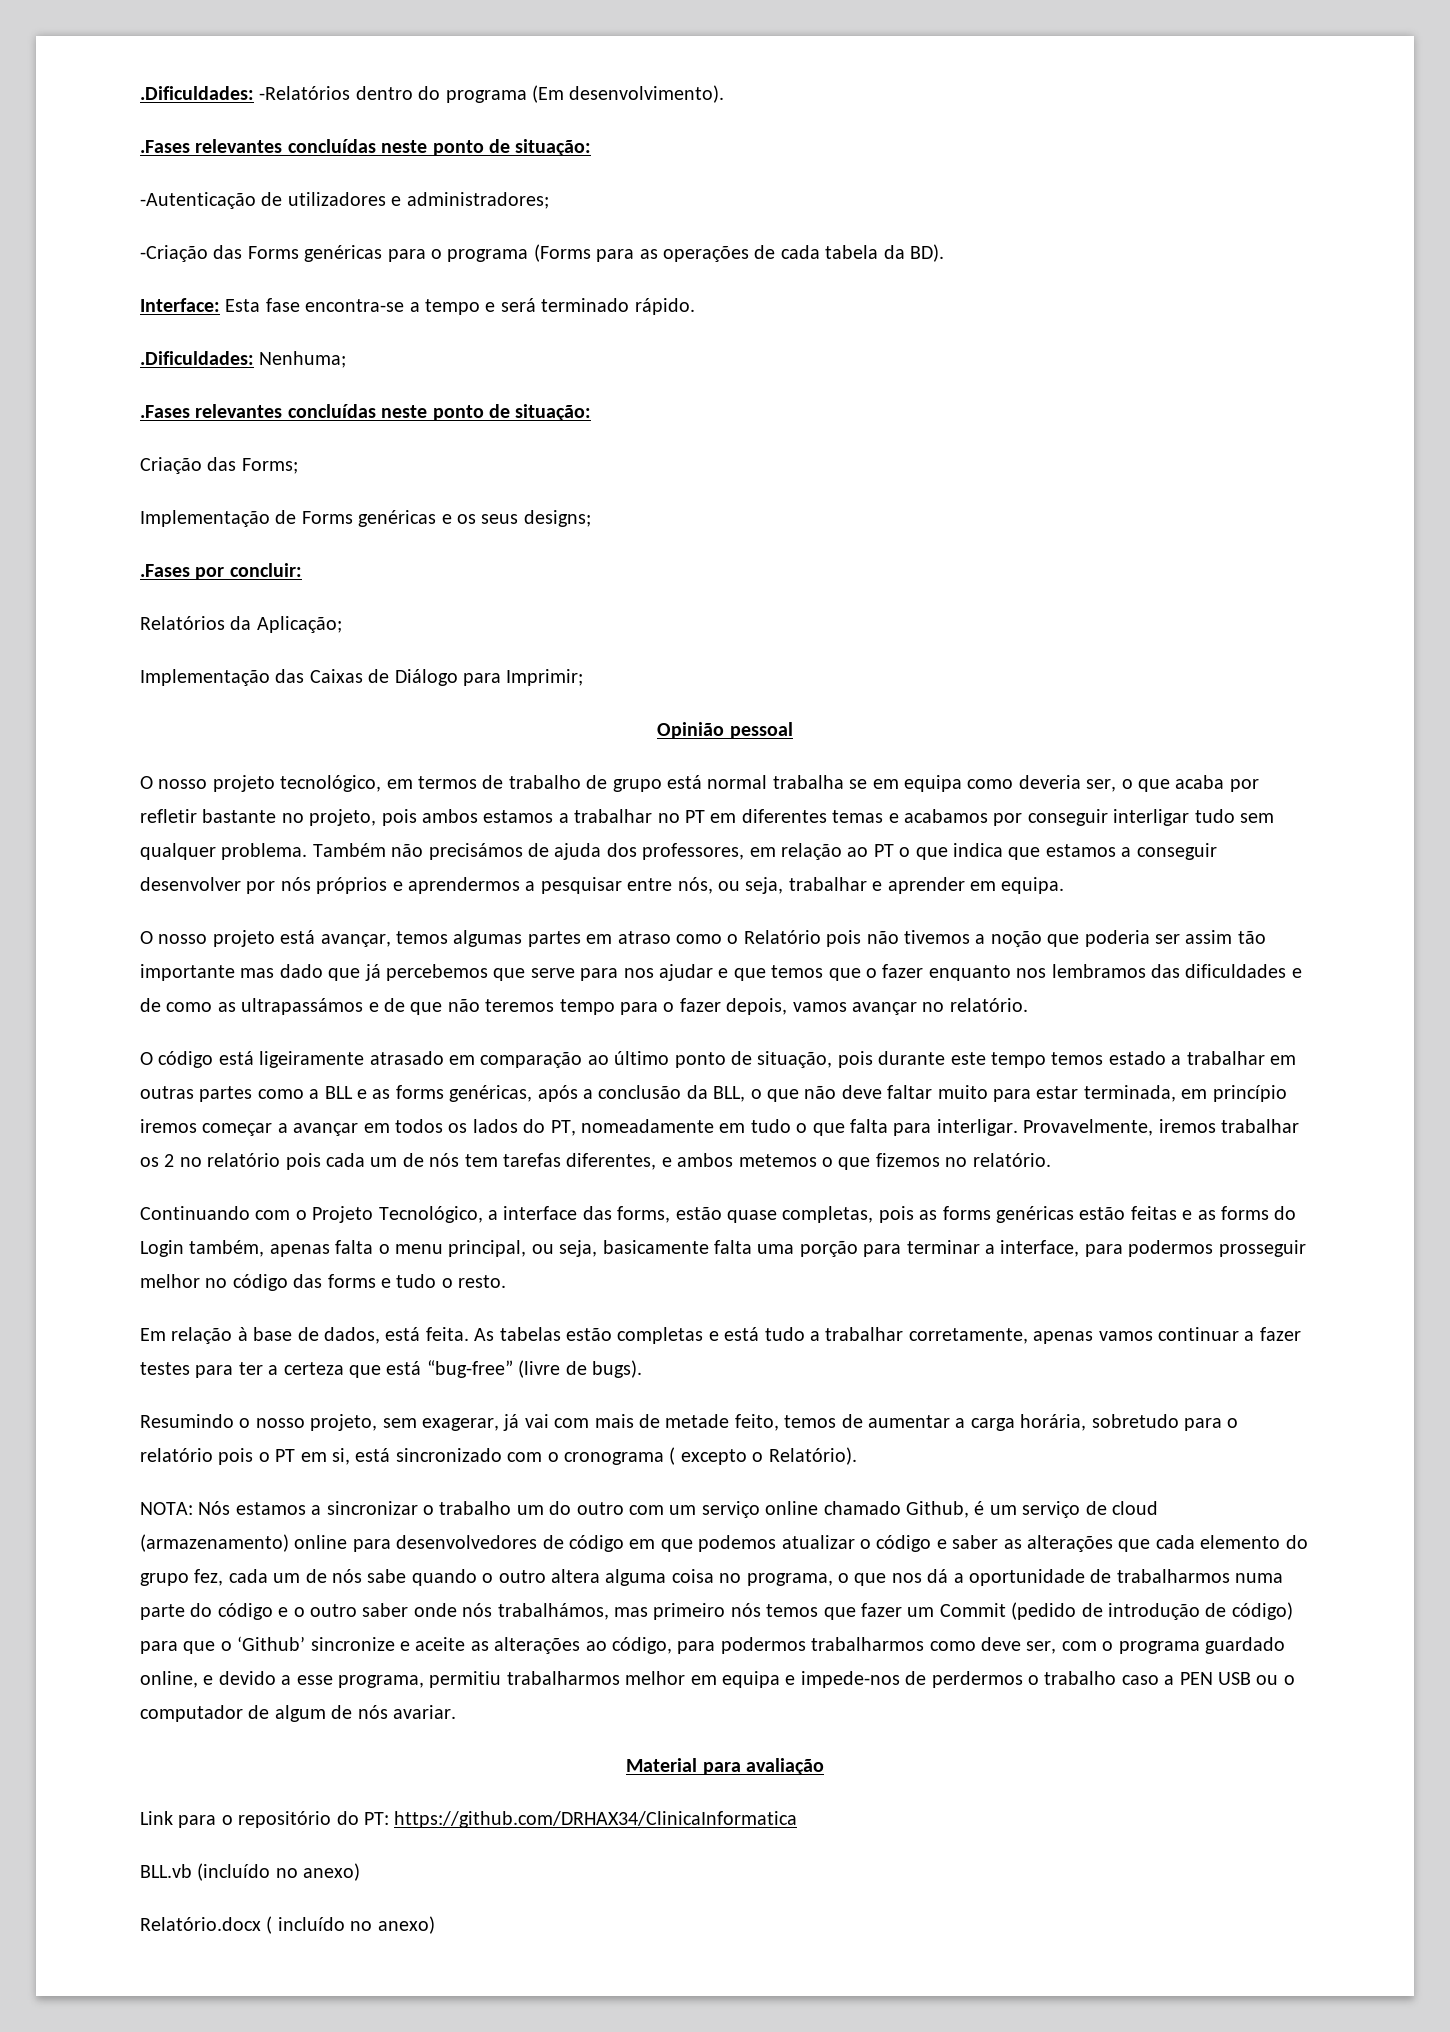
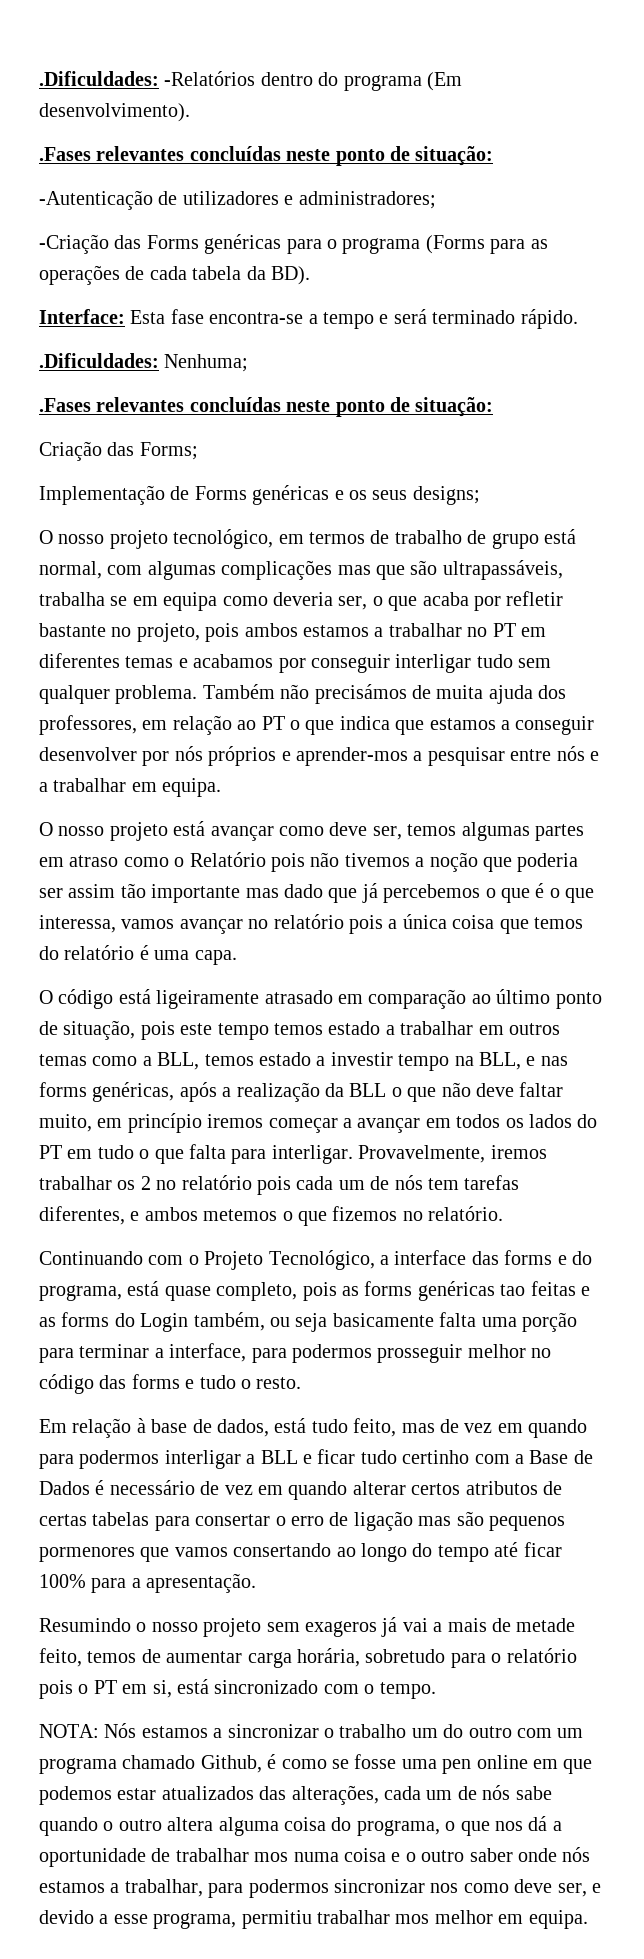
[140,563,302,580] [140,616,342,633] [140,669,584,686] [657,722,793,739] // .Fases por concluir: // Relatórios da Aplicação; // Implementação das Caixas de Diálogo para Imprimir; // Opinião pessoal -> (480, 495) none
[707,775,768,789] normal -> [39,560,563,580] normal, com algumas complicações mas que são ultrapassáveis,
(549, 850) none -> [436,685,484,699] muita
[408,877,520,894] aprendermos -> [296,747,408,766] aprender-mos
[677,877,965,894] nós, ou seja, trabalhar e aprender -> [556,746,599,761] [39,778,127,792] nós e a trabalhar
[320,934,391,947] avançar, -> [210,822,402,841] avançar como deve ser,
[493,964,1302,981] [140,998,1028,1015] que serve para nos ajudar e que temos que o fazer enquanto nos lembramos das dificuldades e de como as ultrapassámos e de que não teremos tempo para o fazer depois, vamos avançar no relatório. -> [485,883,595,903] [39,914,583,934] [39,945,237,965] o que é o que interessa, vamos avançar no relatório pois a única coisa que temos do relatório é uma capa.
[878,1051,946,1065] durante -> (175, 1030) none
[140,1086,391,1102] outras partes como a BLL e as -> [508,1023,560,1035] [39,1052,568,1071] outros temas como a BLL, temos estado a investir tempo na BLL, e nas
[598,1085,746,1102] conclusão da BLL, -> [236,1082,387,1102] realização da BLL
[937,1085,1176,1102] muito para estar terminada, -> [39,1114,92,1132] muito,
[550,1119,714,1136] PT, nomeadamente -> [39,1145,62,1159] PT
[617,1206,874,1223] forms, estão quase completas, -> [504,1250,592,1265] [39,1281,298,1301] forms e do programa, está quase completo,
[1079,1207,1126,1220] estão -> [500,1284,526,1296] tao
[269,1240,598,1257] apenas falta o menu principal, ou seja, -> [270,1313,328,1332] ou seja
[425,1327,1301,1344] [140,1360,642,1378] feita. As tabelas estão completas e está tudo a trabalhar corretamente, apenas vamos continuar a fazer testes para ter a certeza que está “bug-free” (livre de bugs). -> [311,1418,588,1438] [39,1449,593,1469] [39,1480,562,1500] [39,1511,565,1531] [39,1542,562,1562] [39,1573,257,1593] tudo feito, mas de vez em quando para podermos interligar a BLL e ficar tudo certinho com a Base de Dados é necessário de vez em quando alterar certos atributos de certas tabelas para consertar o erro de ligação mas são pequenos pormenores que vamos consertando ao longo do tempo até ficar 100% para a apresentação.
[310,1414,499,1431] projeto, sem exagerar, -> [203,1618,377,1637] projeto sem exageros
[554,1418,590,1428] com -> [433,1622,443,1632] a
[955,1418,966,1428] a -> (243, 1657) none
[564,1447,857,1465] cronograma ( excepto o Relatório). -> [379,1682,436,1699] tempo.
[701,1501,819,1518] serviço online -> [39,1758,117,1774] programa
[989,1501,1158,1518] [140,1534,1308,1552] [140,1569,224,1586] um serviço de cloud (armazenamento) online para desenvolvedores de código em que podemos atualizar o código e saber as alterações que cada elemento do grupo fez, -> [281,1754,593,1774] [39,1785,379,1805] como se fosse uma pen online em que podemos estar atualizados das alterações,
[719,1573,742,1583] no -> [331,1817,352,1831] do
[1116,1569,1284,1583] [140,1603,273,1620] trabalharmos numa parte do código -> [175,1848,386,1862] trabalhar mos numa coisa
[497,1602,1293,1620] [140,1636,1285,1654] [140,1671,198,1688] trabalhámos, mas primeiro nós temos que fazer um Commit (pedido de introdução de código) para que o ‘Github’ sincronize e aceite as alterações ao código, para podermos trabalharmos como deve ser, com o programa guardado online, -> [39,1879,587,1898] estamos a trabalhar, para podermos sincronizar nos como deve ser,
[506,1671,1295,1688] [140,1705,456,1722] [626,1758,824,1775] [140,1811,798,1828] [140,1863,361,1881] [140,1916,435,1934] trabalharmos melhor em equipa e impede-nos de perdermos o trabalho caso a PEN USB ou o computador de algum de nós avariar. // Material para avaliação // Link para o repositório do PT: https://github.com/DRHAX34/ClinicaInformatica // BLL.vb (incluído no anexo) // Relatório.docx ( incluído no anexo) -> [317,1910,588,1929] trabalhar mos melhor em equipa.

